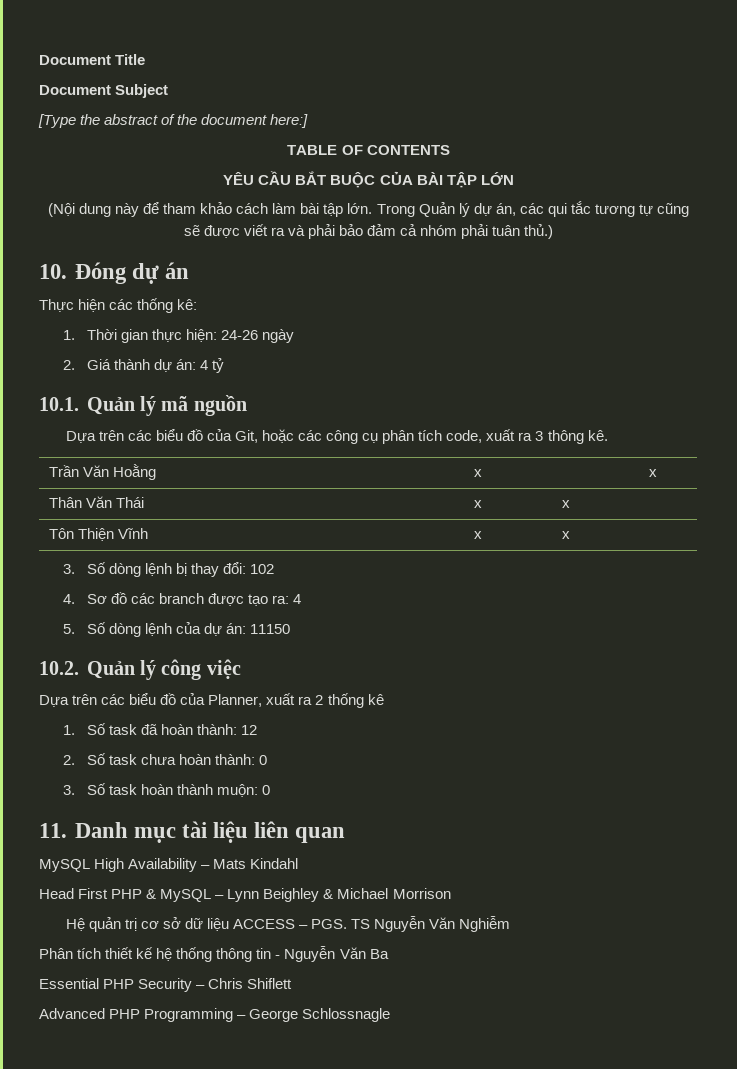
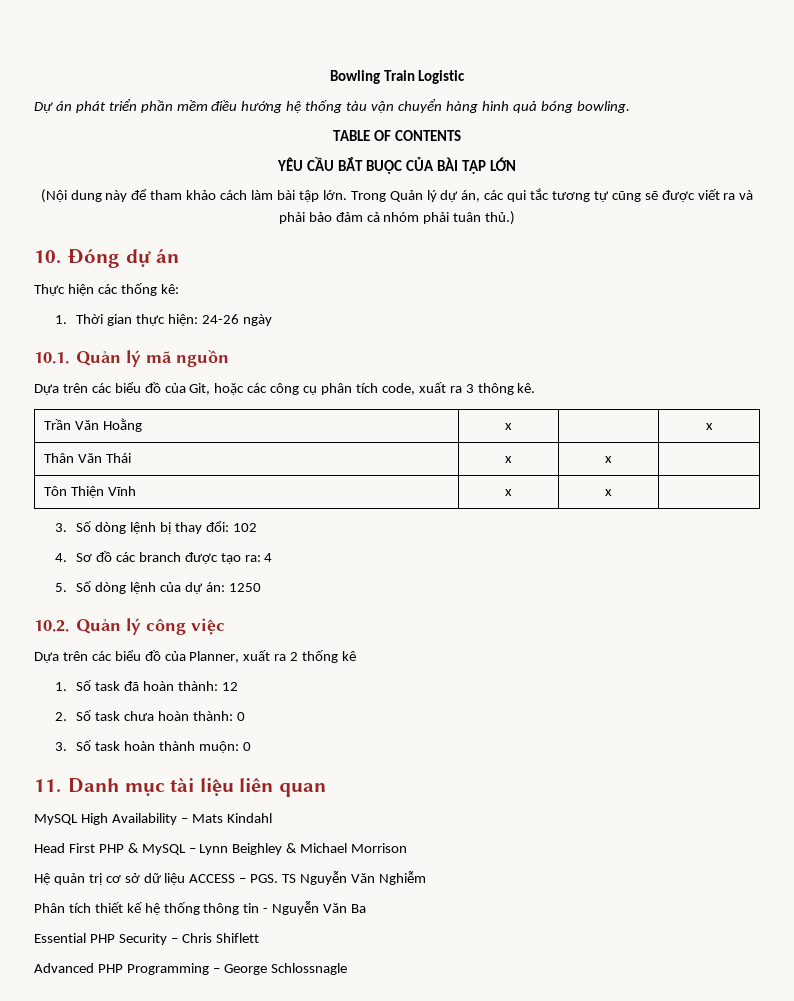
[39,54,146,65] [39,84,169,98] [38,114,309,128] Document Title // Document Subject // [Type the abstract of the document here:] -> [329,70,466,84] [34,99,630,113] Bowling Train Logistic // Dự án phát triển phần mềm điều hướng hệ thống tàu vận chuyển hàng hình quả bóng bowling.
[62,358,224,373] // 2. Giá thành dự án: 4 tỷ -> (272, 320) none
[250,624,291,634] 11150 -> [228,583,261,592] 1250

